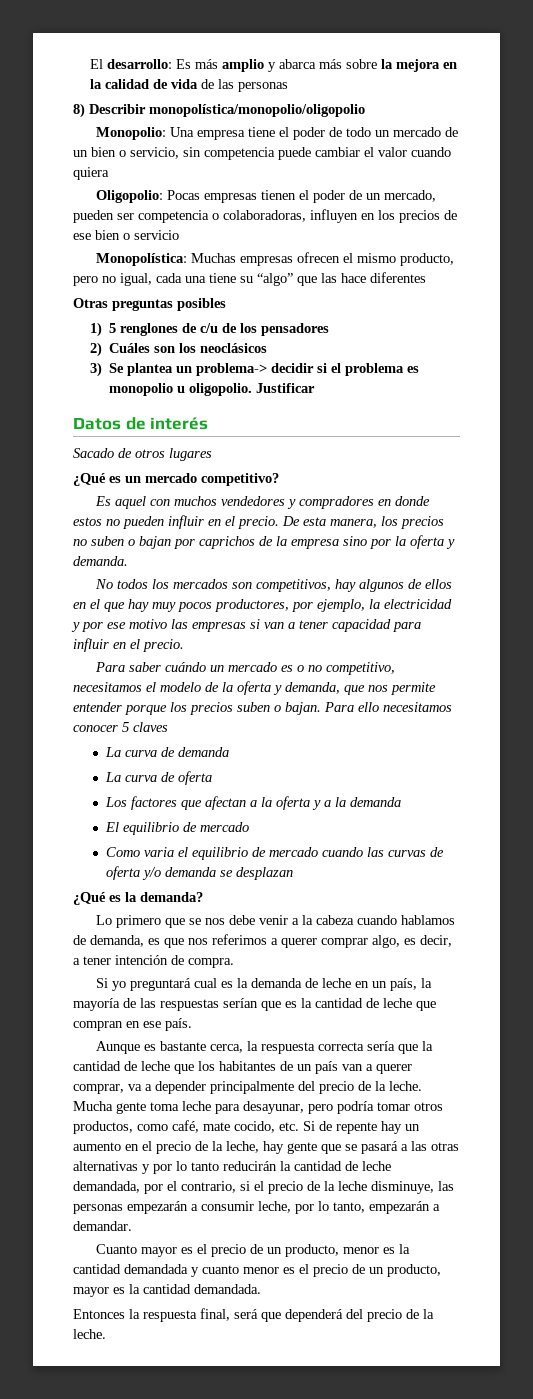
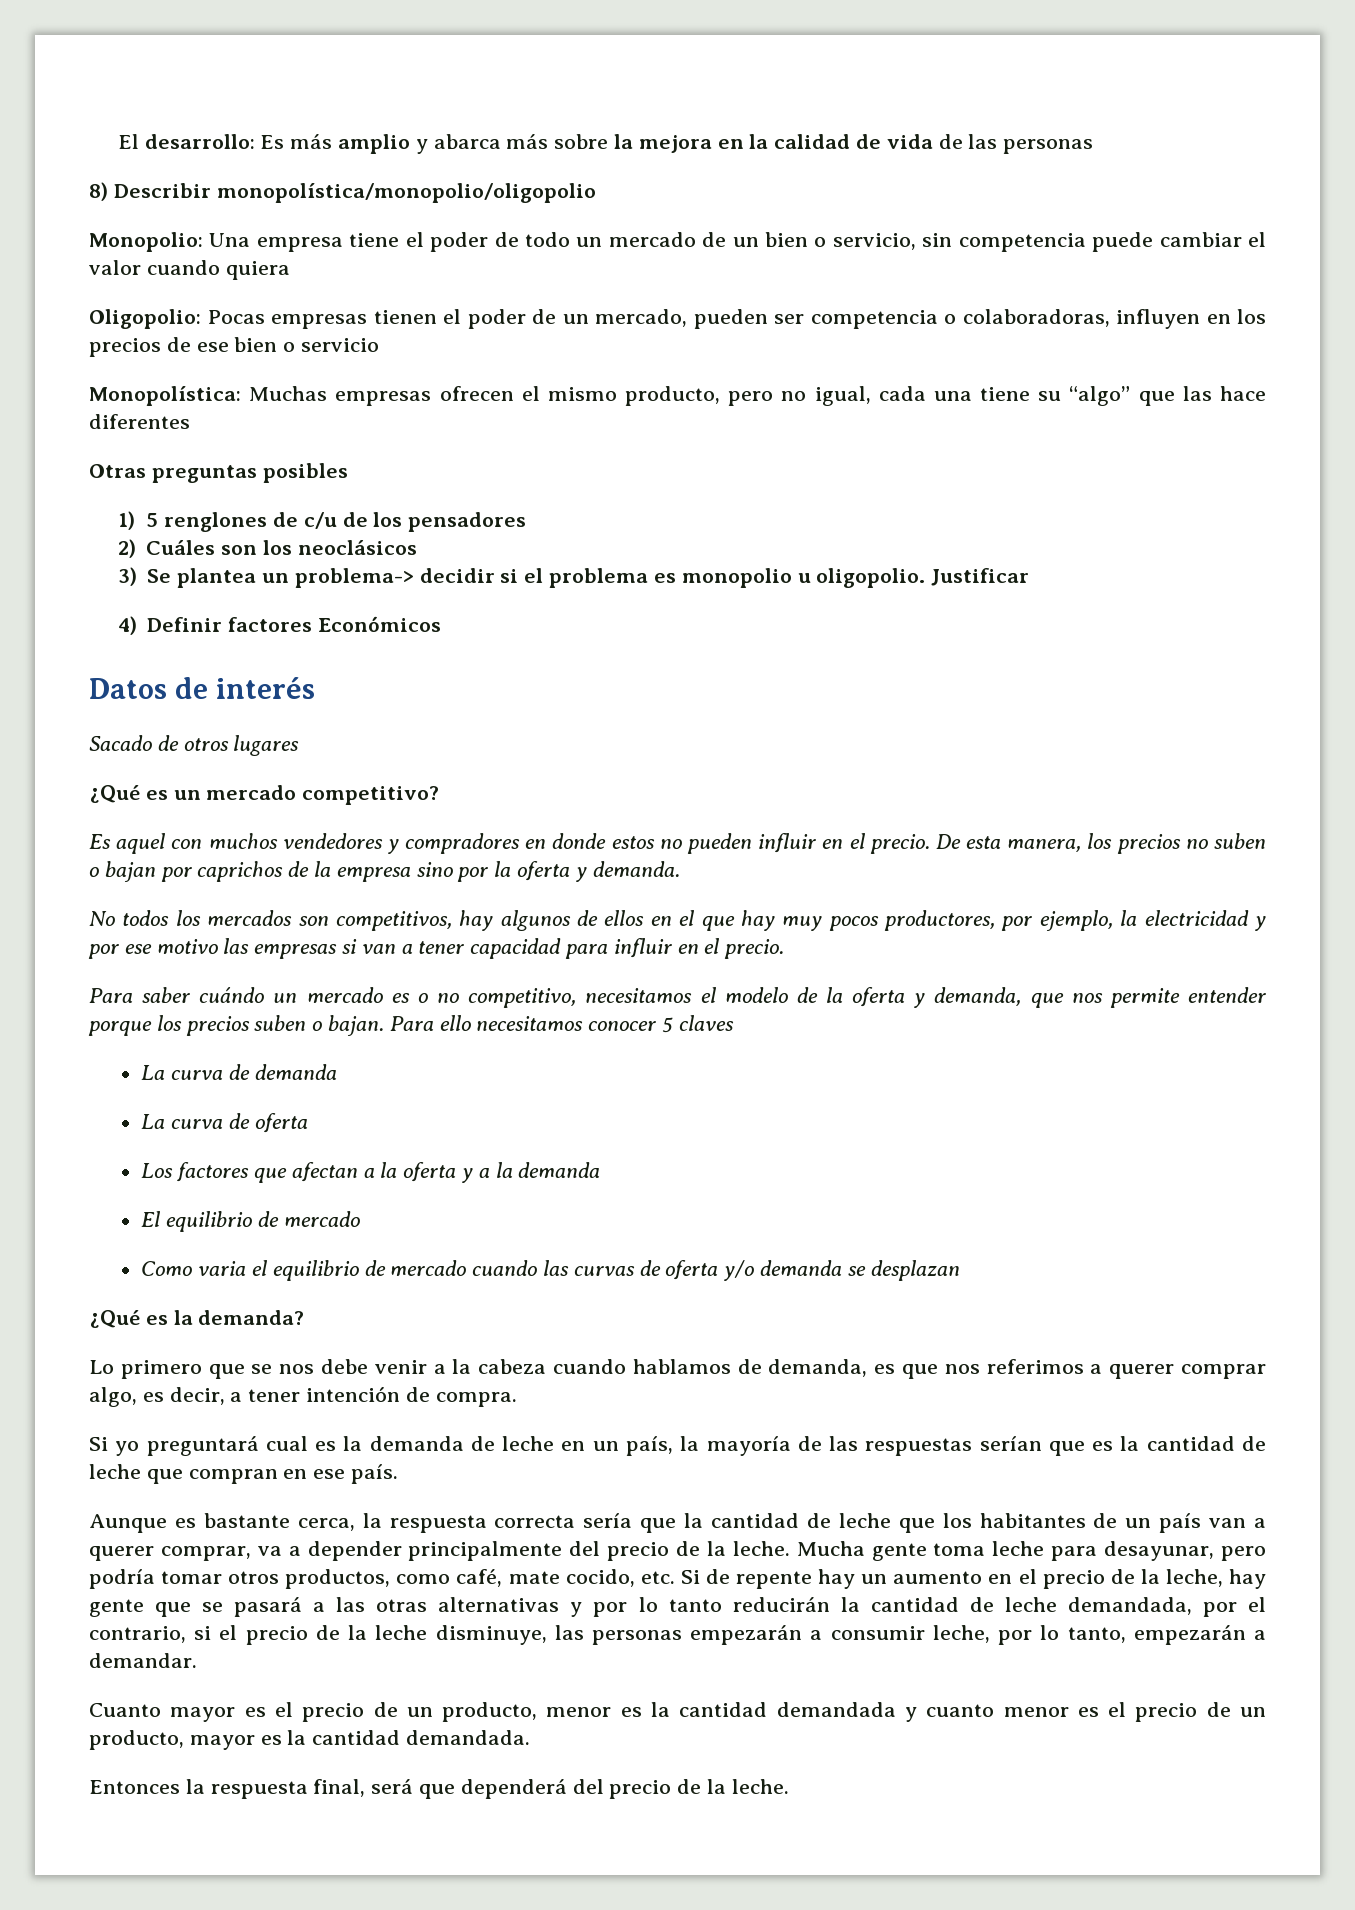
(316, 388) none -> [117,616,442,635] // 4) Definir factores Económicos

